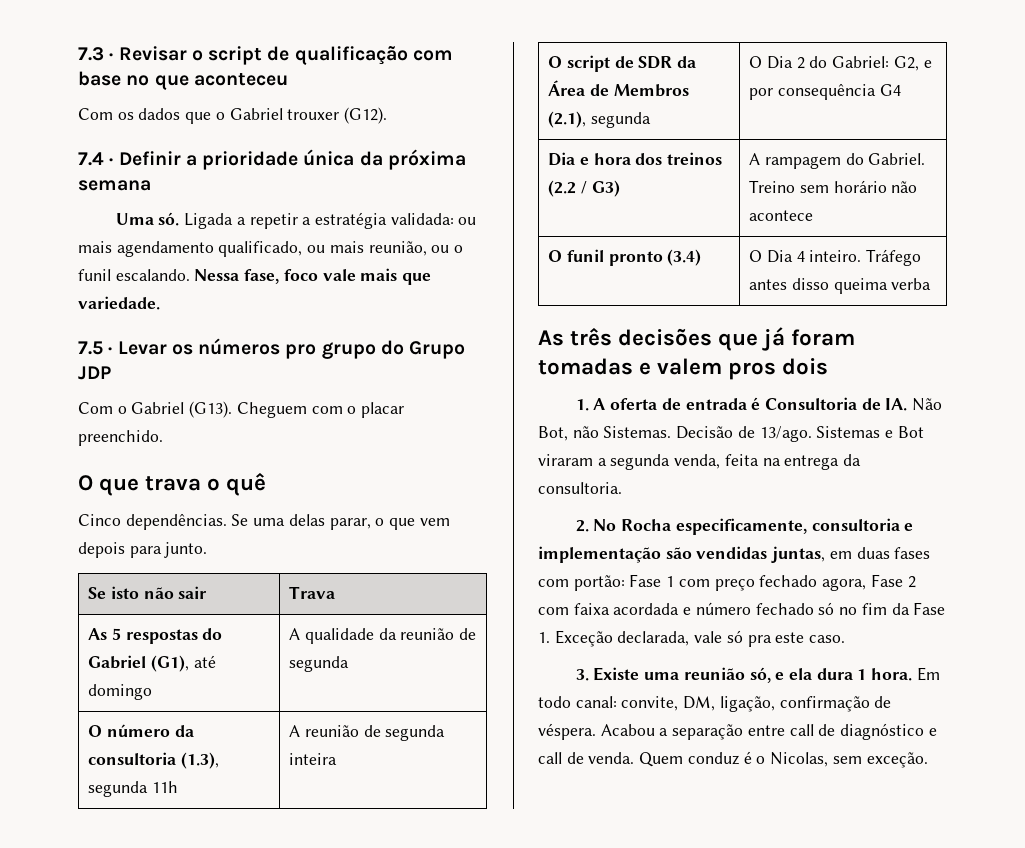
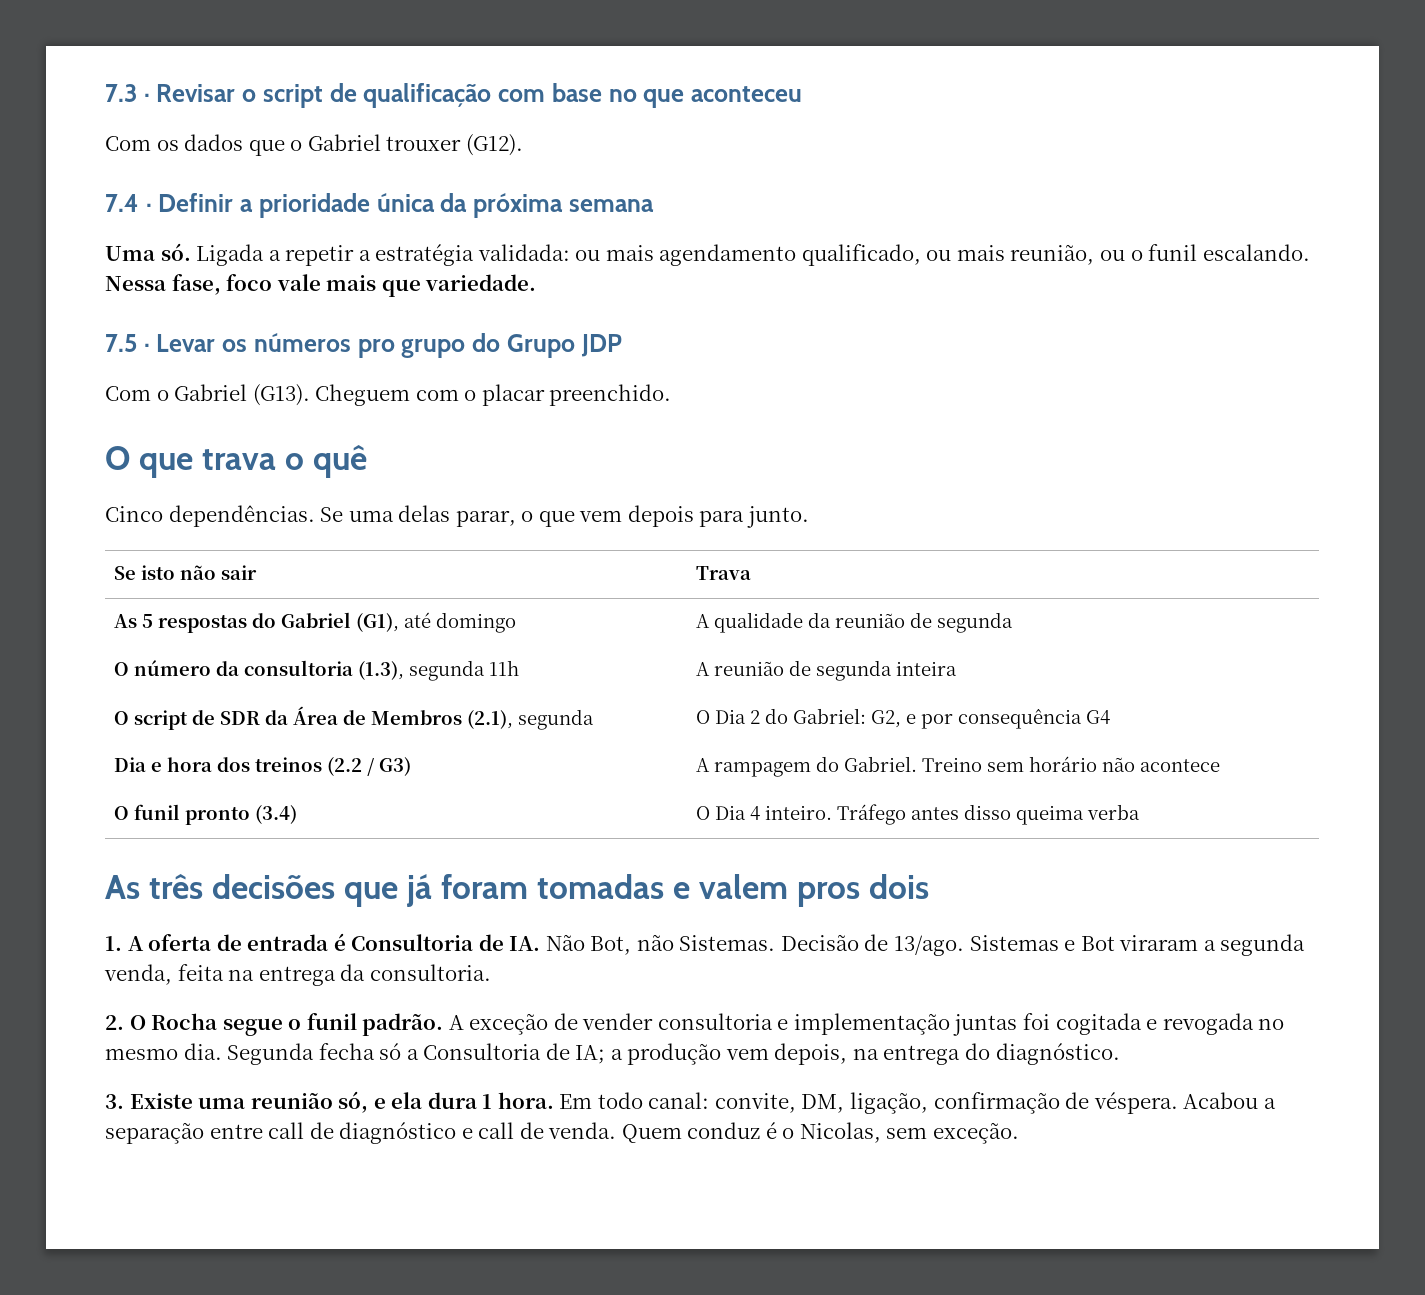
[593,518,914,535] [538,546,931,563] [538,574,916,591] [538,602,946,615] [538,630,846,647] No Rocha especificamente, consultoria e implementação são vendidas juntas, em duas fases com portão: Fase 1 com preço fechado agora, Fase 2 com faixa acordada e número fechado só no fim da Fase 1. Exceção declarada, vale só pra este caso. -> [129,1013,1285,1036] [105,1043,1120,1065] O Rocha segue o funil padrão. A exceção de vender consultoria e implementação juntas foi cogitada e revogada no mesmo dia. Segunda fecha só a Consultoria de IA; a produção vem depois, na entrega do diagnóstico.

